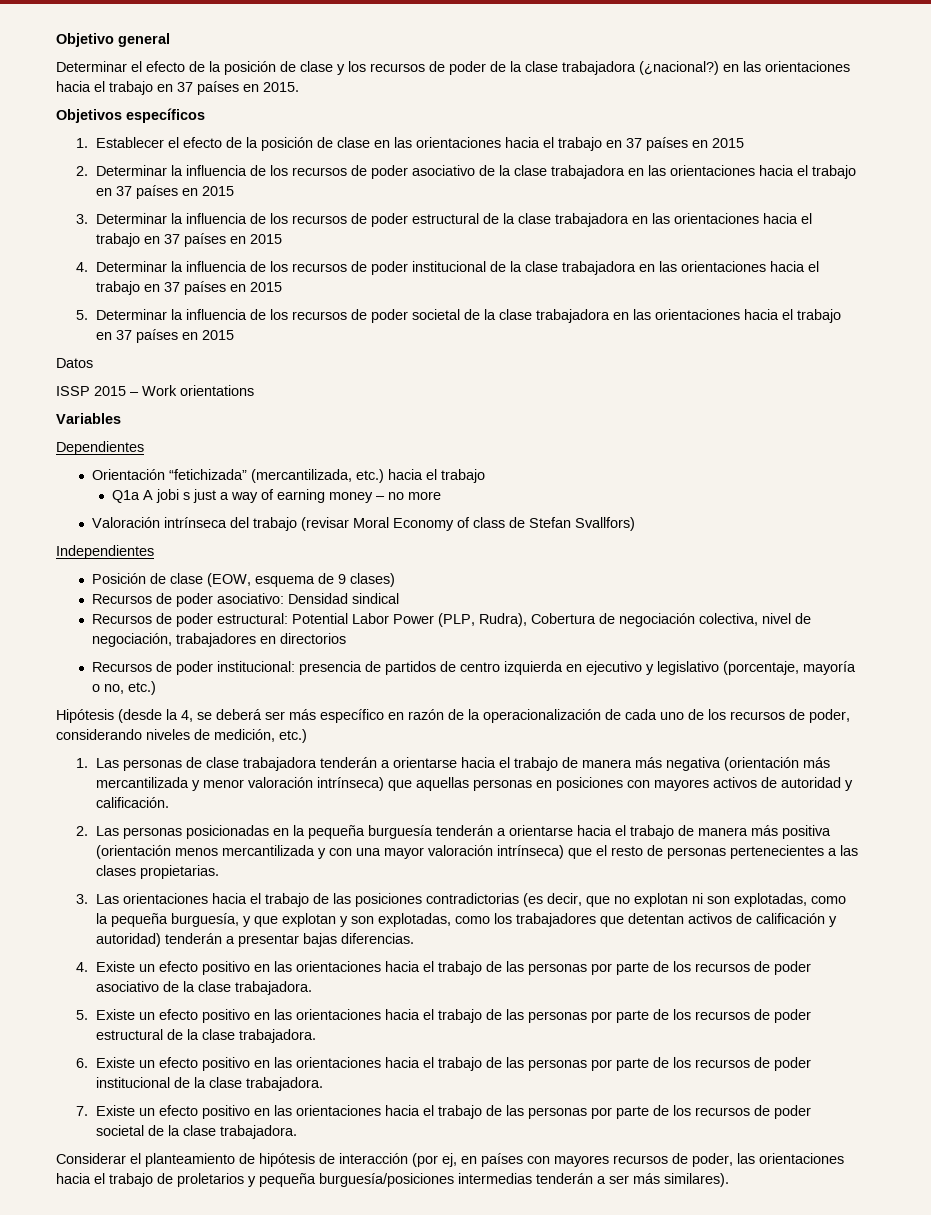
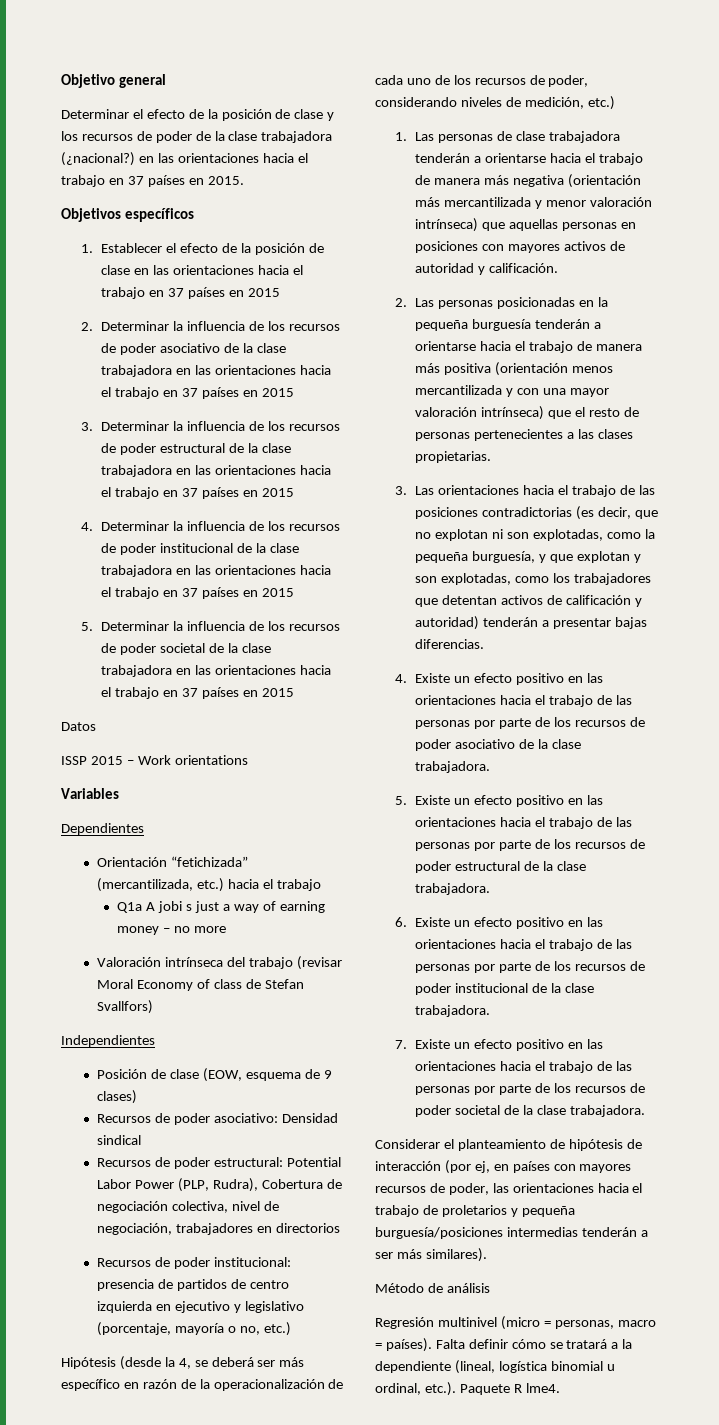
(729, 1180) none -> [375,1283,490,1293] [375,1316,656,1330] [375,1338,633,1352] [375,1360,615,1374] [375,1382,560,1396] // Método de análisis // Regresión multinivel (micro = personas, macro = países). Falta definir cómo se tratará a la dependiente (lineal, logística binomial u ordinal, etc.). Paquete R lme4.

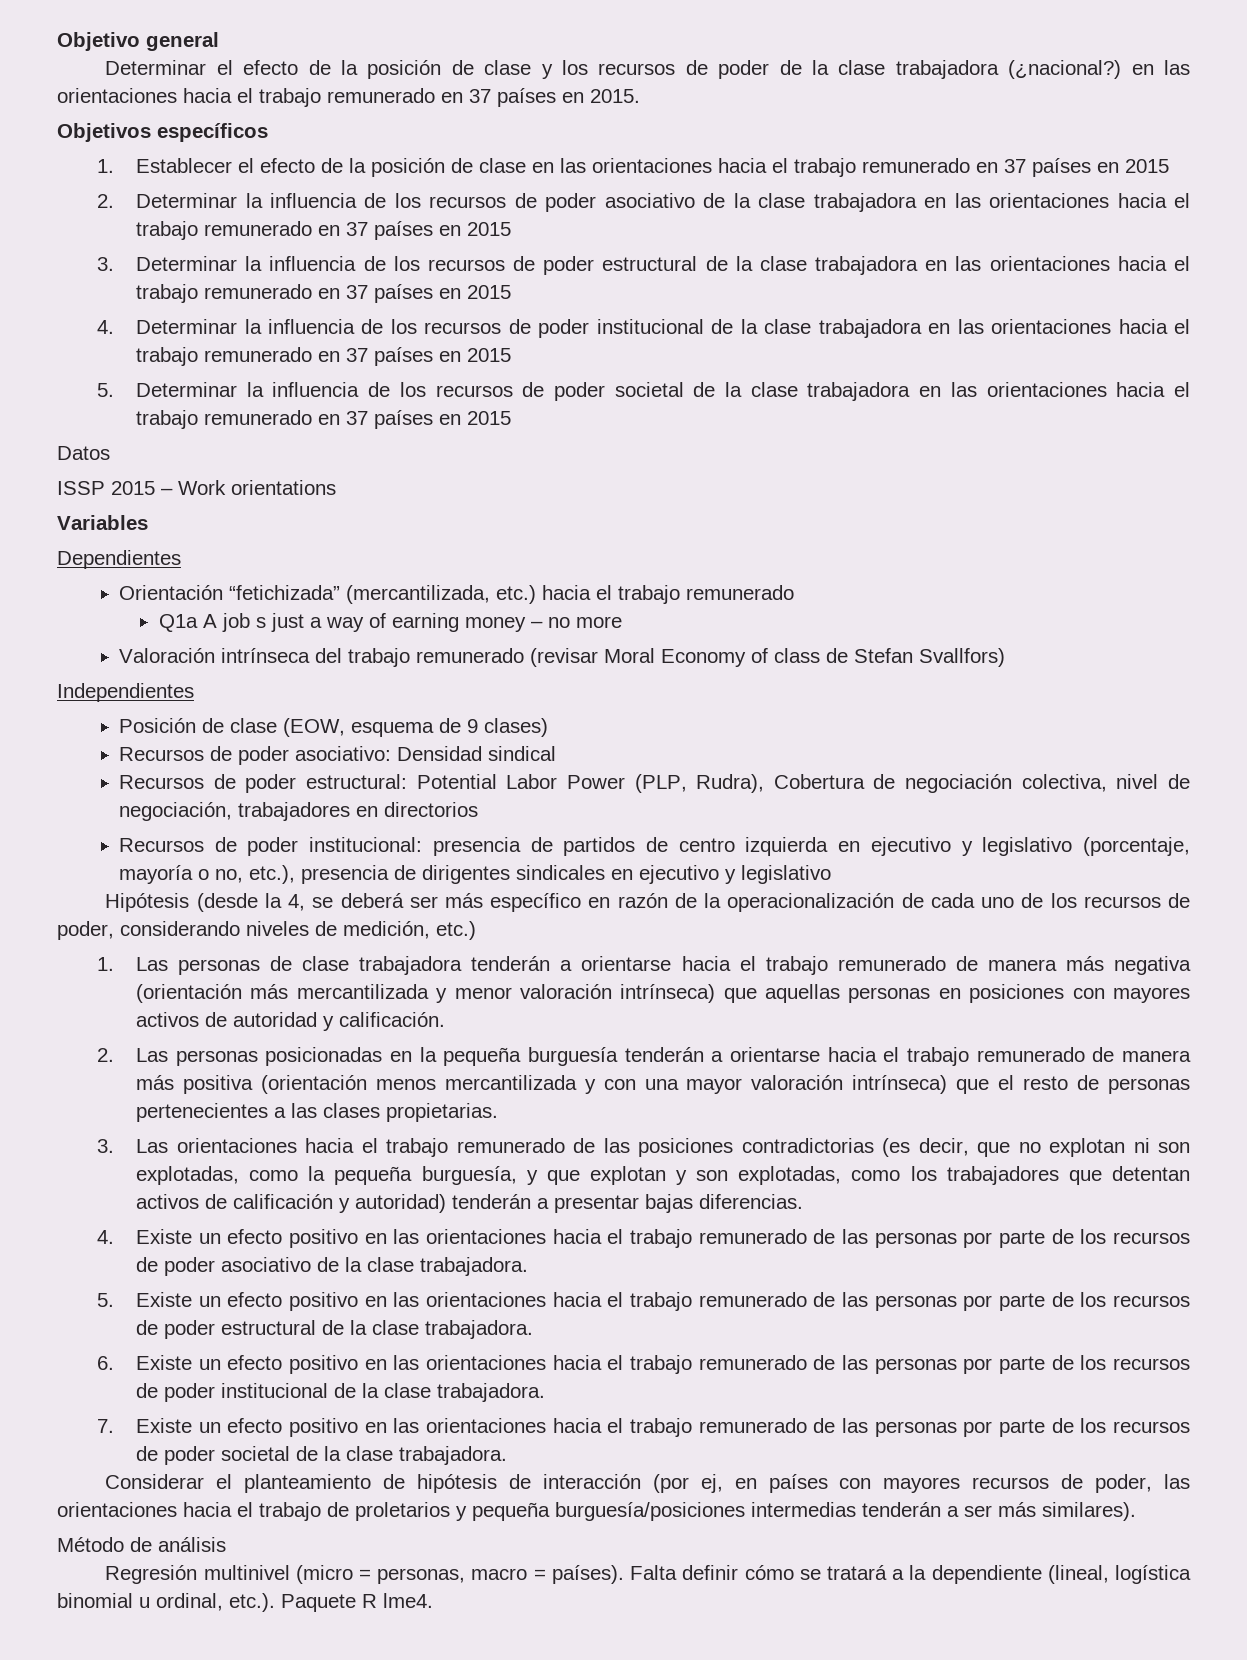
(105, 181) none -> [327,88,435,103] remunerado
(146, 293) none -> [862,158,971,173] remunerado
(160, 393) none -> [204,221,313,236] remunerado
(160, 493) none -> [204,284,313,299] remunerado
(160, 593) none -> [204,347,313,362] remunerado
(160, 693) none -> [204,410,313,425] remunerado
(321, 885) none -> [686,585,795,600] remunerado
[158,901,183,913] jobi -> [221,613,250,632] job
(293, 963) none -> [416,648,525,663] remunerado
[263,1322,291,1336] etc.) -> [249,865,832,884] etc.), presencia de dirigentes sindicales en ejecutivo y legislativo
(643, 159) none -> [837,956,946,971] remunerado
(573, 347) none -> [976,1047,1085,1062] remunerado
(616, 491) none -> [456,1138,565,1153] remunerado
(593, 701) none -> [698,1229,807,1244] remunerado
(593, 823) none -> [698,1292,807,1307] remunerado
(593, 945) none -> [698,1355,807,1370] remunerado
(593, 1067) none -> [698,1418,807,1433] remunerado

